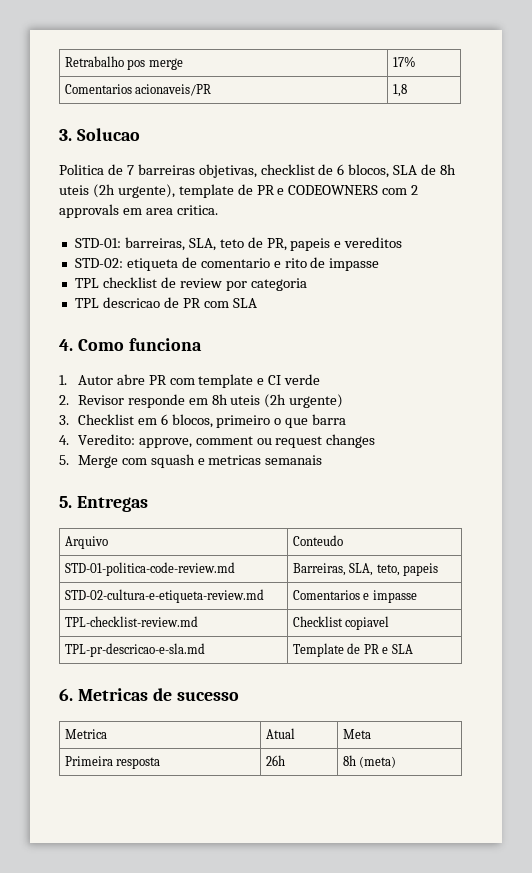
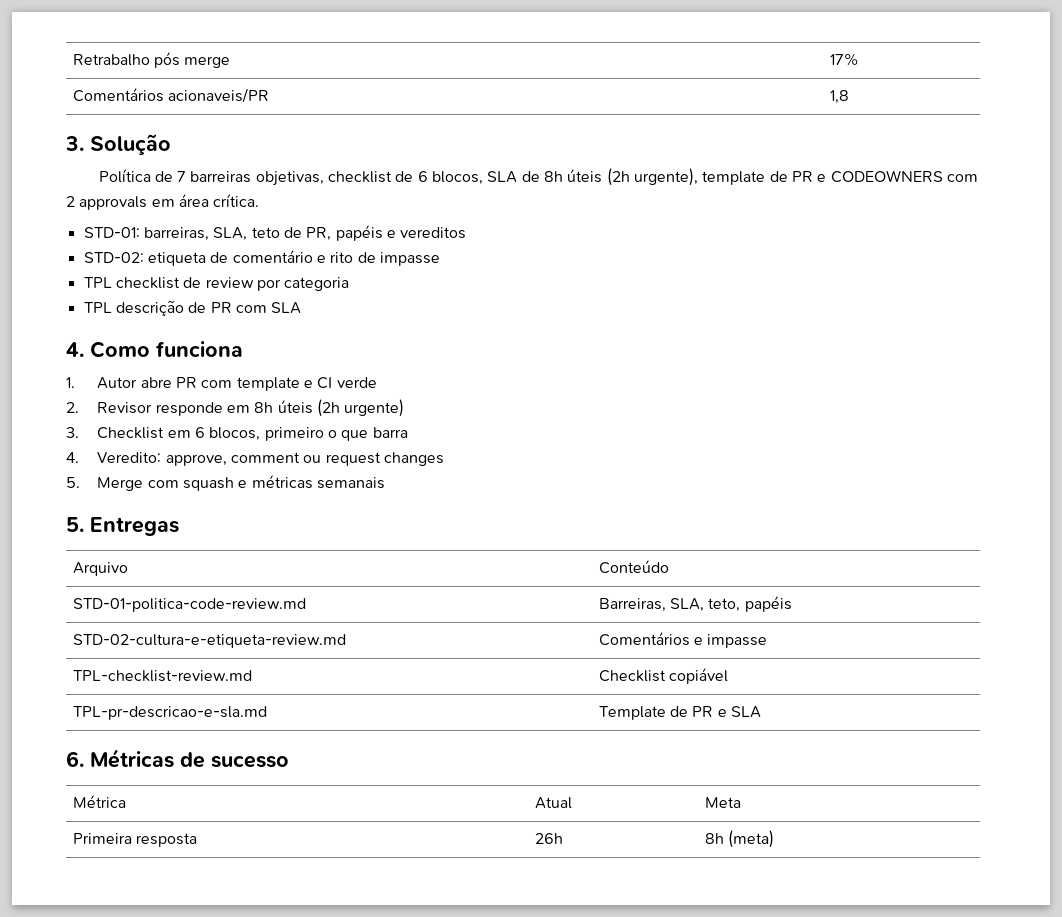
[127,59,146,70] pos -> [154,52,181,68] pós
[64,84,132,94] Comentarios -> [72,88,164,102] Comentários
[76,128,140,141] [59,164,104,175] Solucao // Politica -> [90,134,171,155] [98,169,151,183] Solução // Política
[59,185,89,195] uteis -> [567,169,603,183] úteis
[145,205,218,215] area critica. -> [178,194,260,207] área crítica.
[290,238,331,251] papeis -> [335,225,383,241] papéis
[200,258,270,268] comentario -> [232,250,313,263] comentário
[102,297,160,308] descricao -> [115,300,184,316] descrição
[230,395,261,405] uteis -> [277,400,313,414] úteis
[208,455,262,465] metricas -> [251,475,313,489] métricas
[292,535,343,546] Conteudo -> [598,560,669,574] Conteúdo
[403,563,439,576] papeis -> [744,596,792,612] papéis
[292,590,360,600] Comentarios -> [598,632,690,646] Comentários
[345,616,390,630] copiavel -> [669,668,729,684] copiável
[77,688,148,701] Metricas -> [90,749,174,768] Métricas
[64,729,107,739] Metrica -> [72,795,126,808] Métrica

